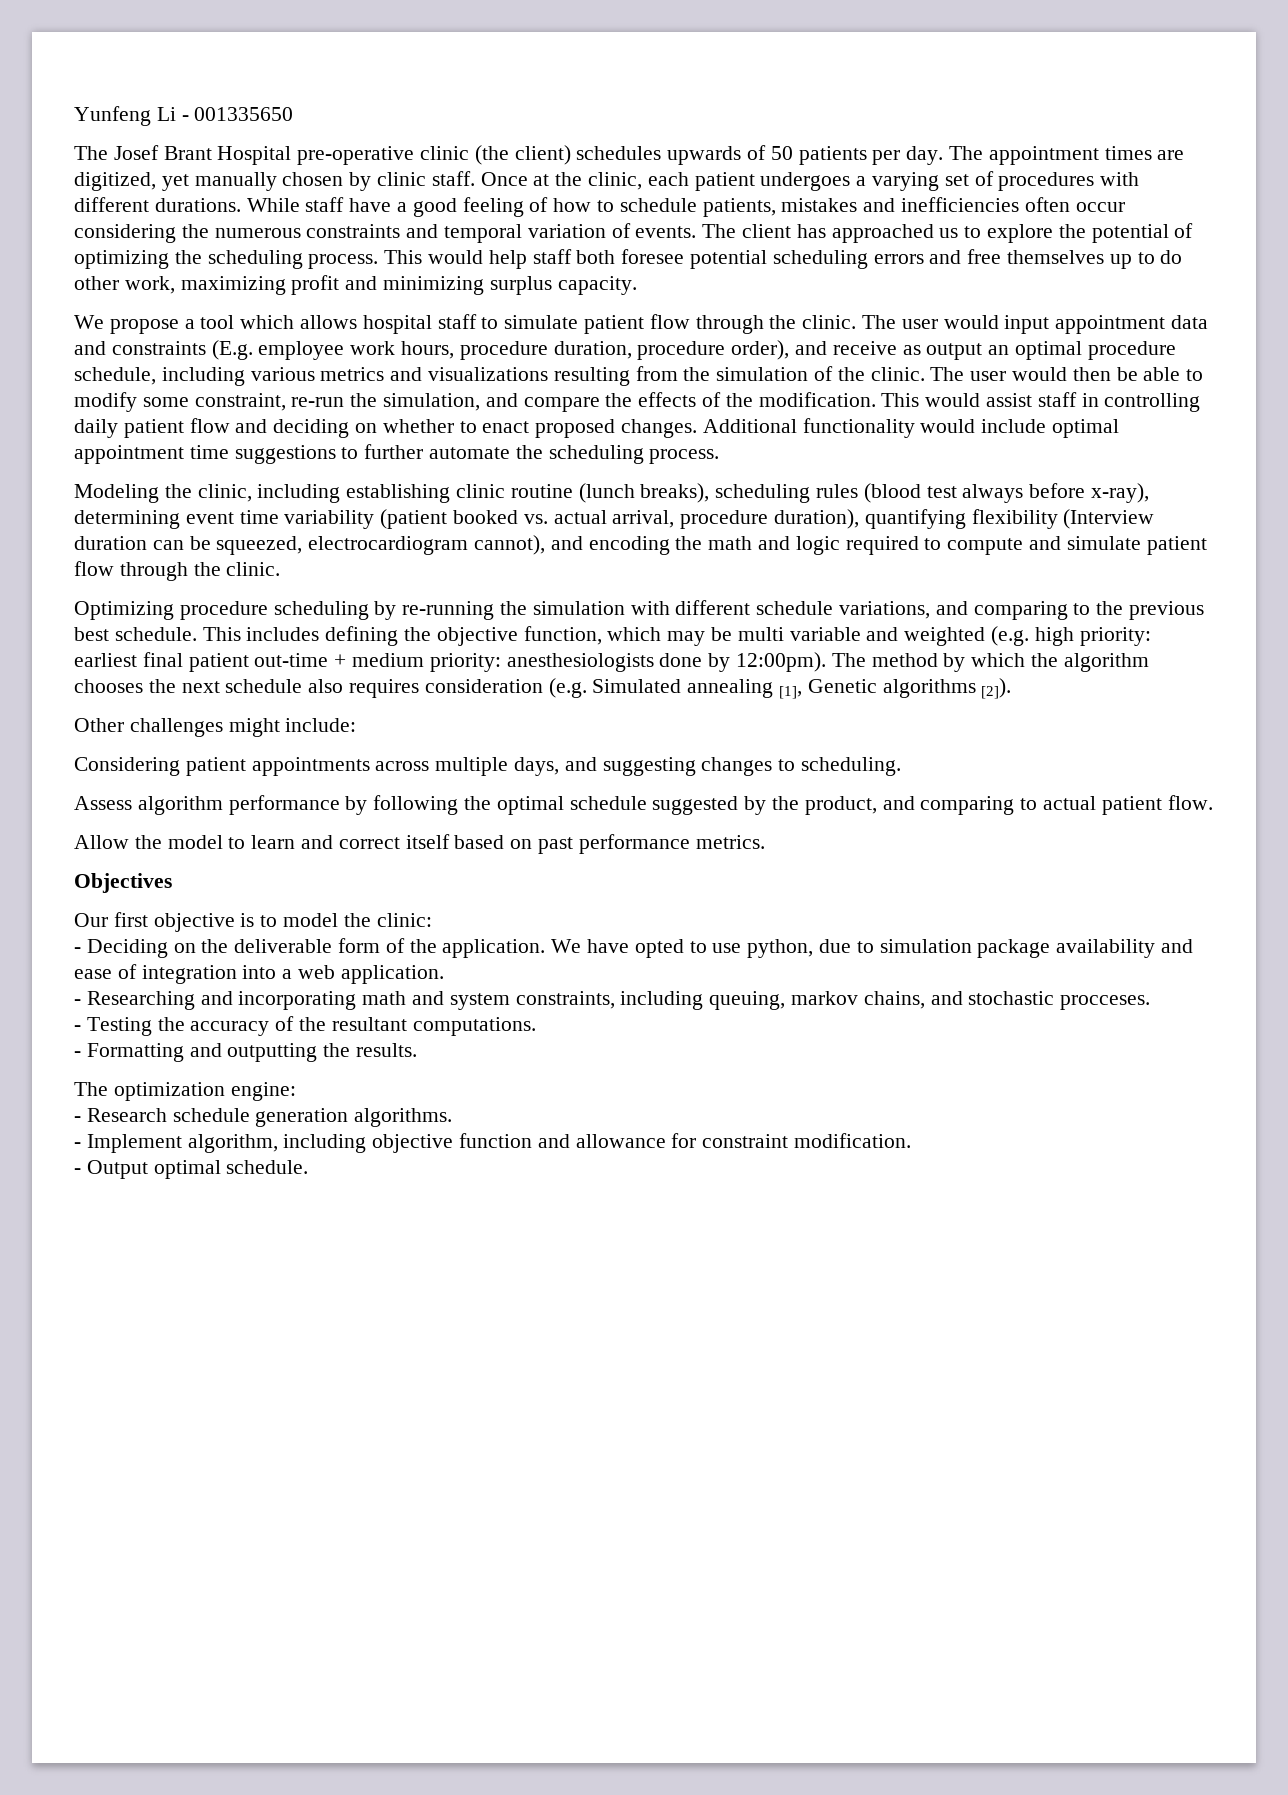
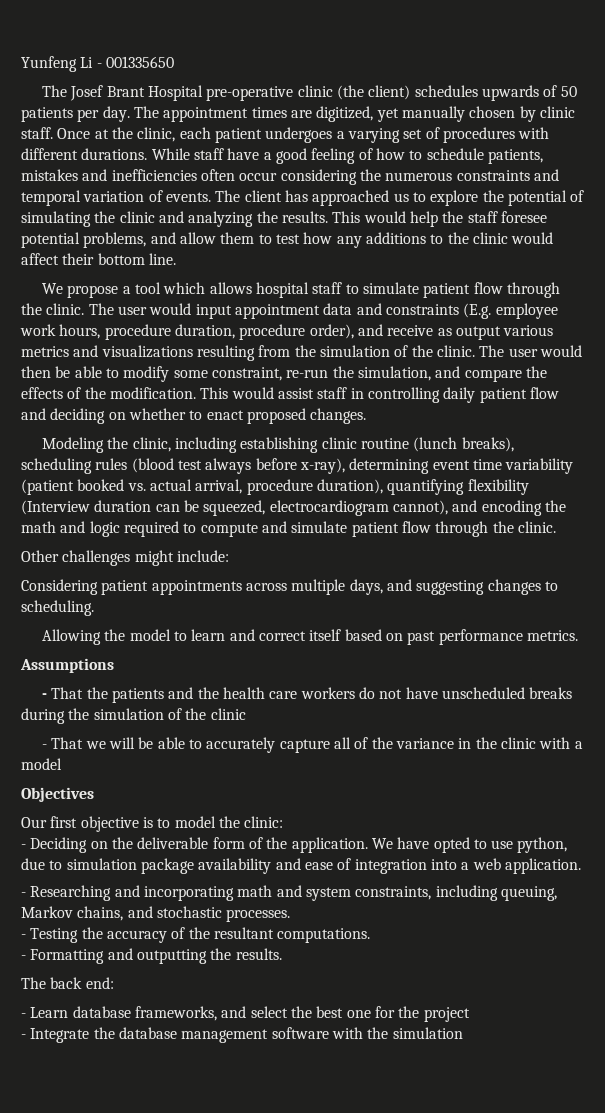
[74,249,1183,269] [74,275,637,295] optimizing the scheduling process. This would help staff both foresee potential scheduling errors and free themselves up to do other work, maximizing profit and minimizing surplus capacity. -> [21,211,547,227] [21,232,554,248] [21,253,176,265] simulating the clinic and analyzing the results. This would help the staff foresee potential problems, and allow them to test how any additions to the clinic would affect their bottom line.
[988,341,1176,360] [74,367,245,386] an optimal procedure schedule, including -> (501, 333) none
[702,418,1120,438] [74,444,720,464] Additional functionality would include optimal appointment time suggestions to further automate the scheduling process. -> (367, 416) none
[74,600,1205,620] [74,626,1151,646] [74,652,1149,672] [74,678,1012,699] // Optimizing procedure scheduling by re-running the simulation with different schedule variations, and comparing to the previous best schedule. This includes defining the objective function, which may be multi variable and weighted (e.g. high priority: earliest final patient out-time + medium priority: anesthesiologists done by 12:00pm). The method by which the algorithm chooses the next schedule also requires consideration (e.g. Simulated annealing [1], Genetic algorithms [2]). -> (556, 527) none
[74,795,1213,815] [74,835,129,849] Assess algorithm performance by following the optimal schedule suggested by the product, and comparing to actual patient flow. // Allow -> [42,629,102,645] Allowing
(765, 842) none -> [20,658,114,673] [42,687,573,703] [21,708,246,724] [42,737,583,753] [21,758,62,770] // Assumptions // - That the patients and the health care workers do not have unscheduled breaks during the simulation of the clinic // - That we will be able to accurately capture all of the variance in the clinic with a model
[791,991,859,1005] markov -> [21,906,73,918] Markov
[1060,995,1151,1010] procceses. -> [226,909,291,922] processes.
[113,1082,296,1101] [74,1108,453,1127] [74,1133,912,1153] [74,1160,309,1179] optimization engine: // - Research schedule generation algorithms. // - Implement algorithm, including objective function and allowance for constraint modification. // - Output optimal schedule. -> [50,977,114,989] [21,1006,470,1022] [21,1027,463,1043] back end: // - Learn database frameworks, and select the best one for the project // - Integrate the database management software with the simulation

